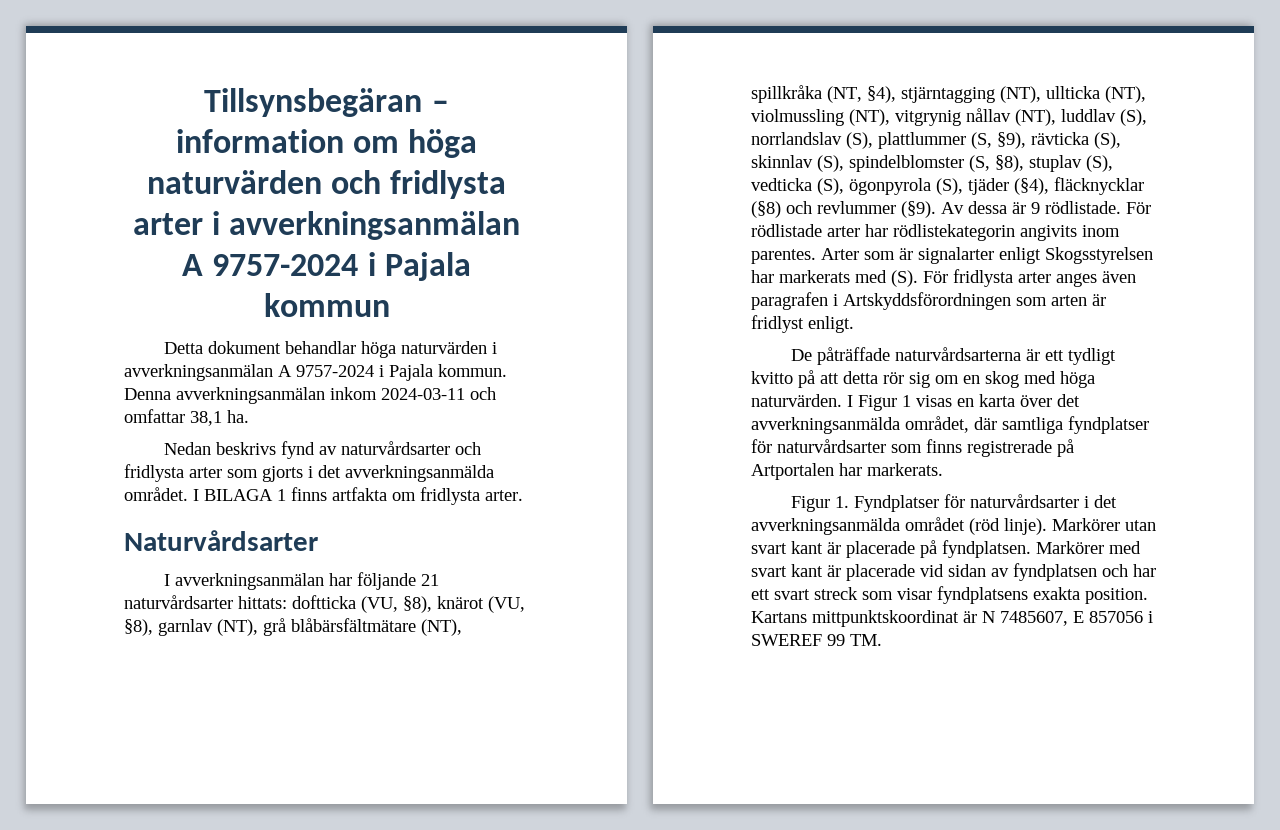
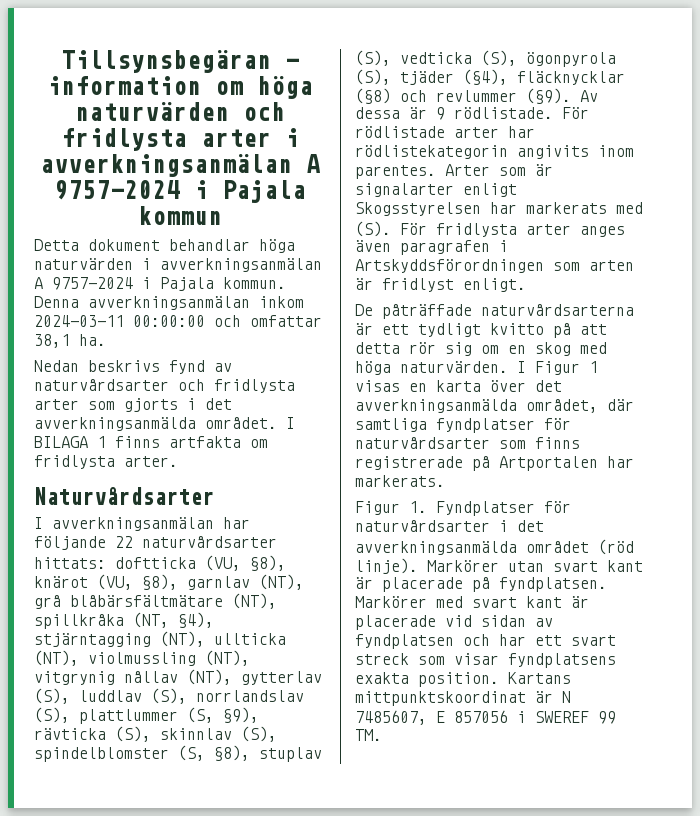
(465, 394) none -> [133,315,205,327] 00:00:00
[421,574,440,586] 21 -> [115,536,133,548] 22
(1056, 117) none -> [241,671,322,685] [34,688,70,704] gytterlav (S),

